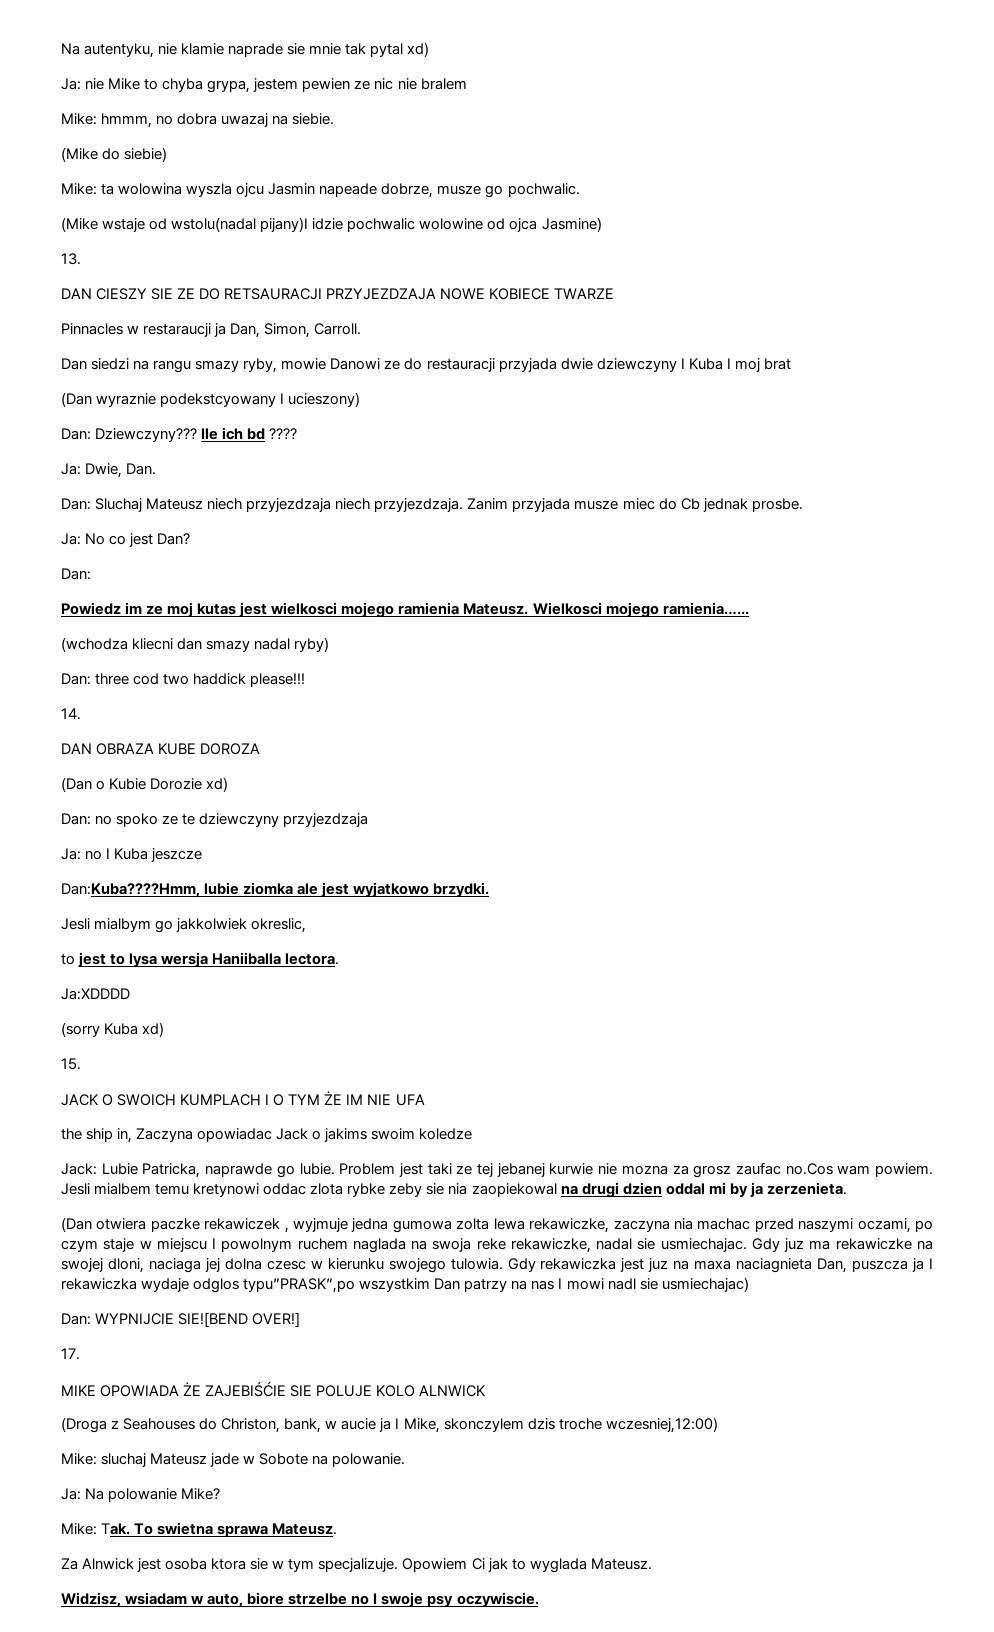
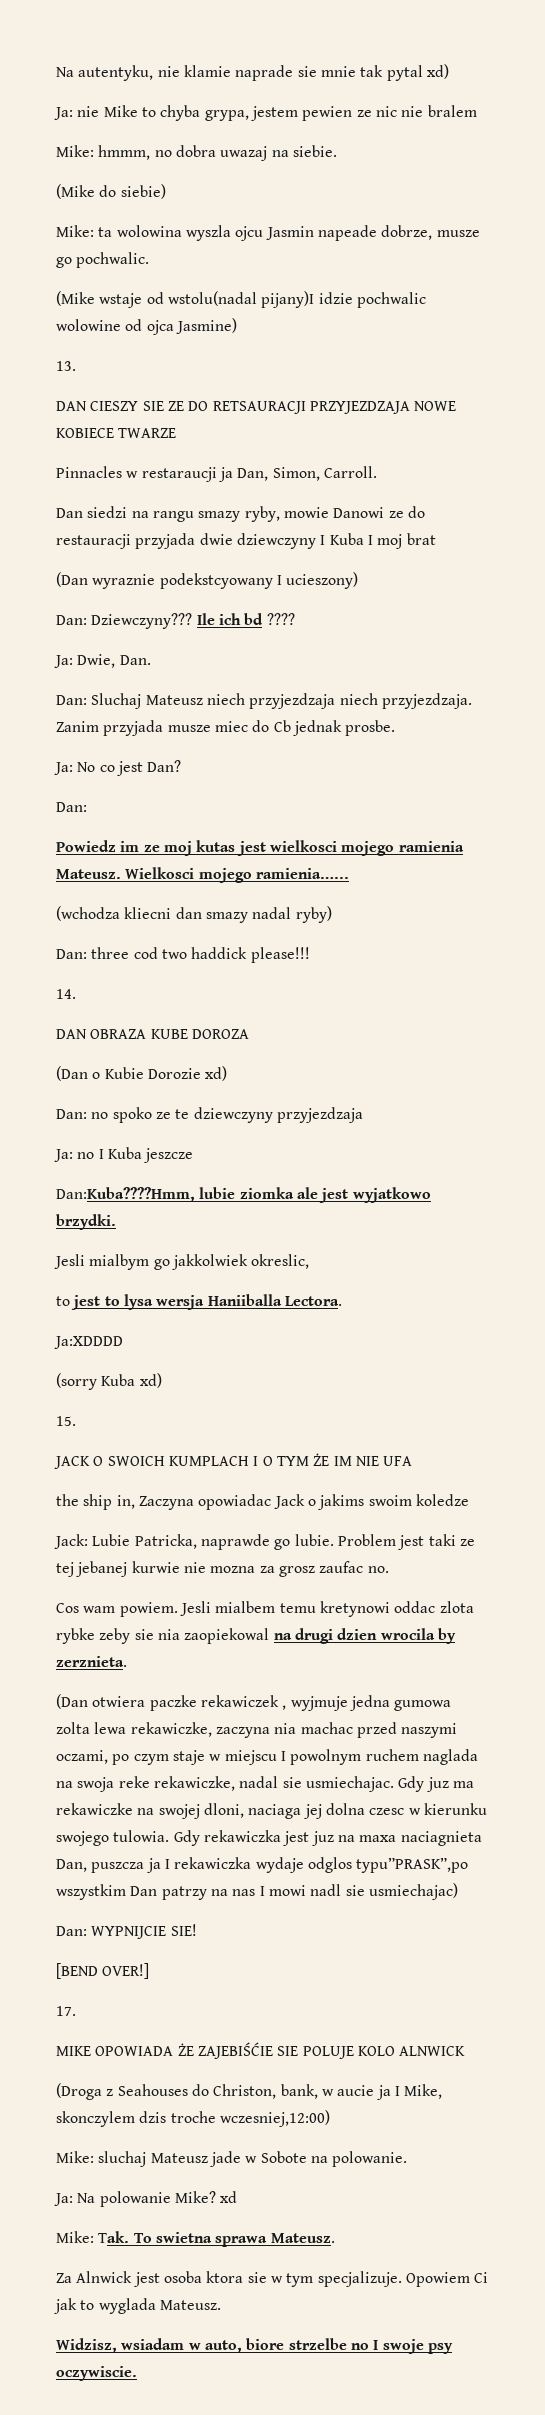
[285,953,340,965] lectora. -> [284,1296,342,1306] Lectora.
[785,1163,833,1175] no.Cos -> [367,1566,389,1573] [56,1603,79,1613] no. // Cos
[665,1182,847,1197] oddal mi by ja zerzenieta. -> [380,1628,456,1644] [56,1656,127,1667] wrocila by zerznieta.
[178,1312,249,1327] SIE![BEND -> [170,1924,197,1936] [56,1963,98,1979] SIE! // [BEND
(221, 1494) none -> [220,2191,238,2203] xd

